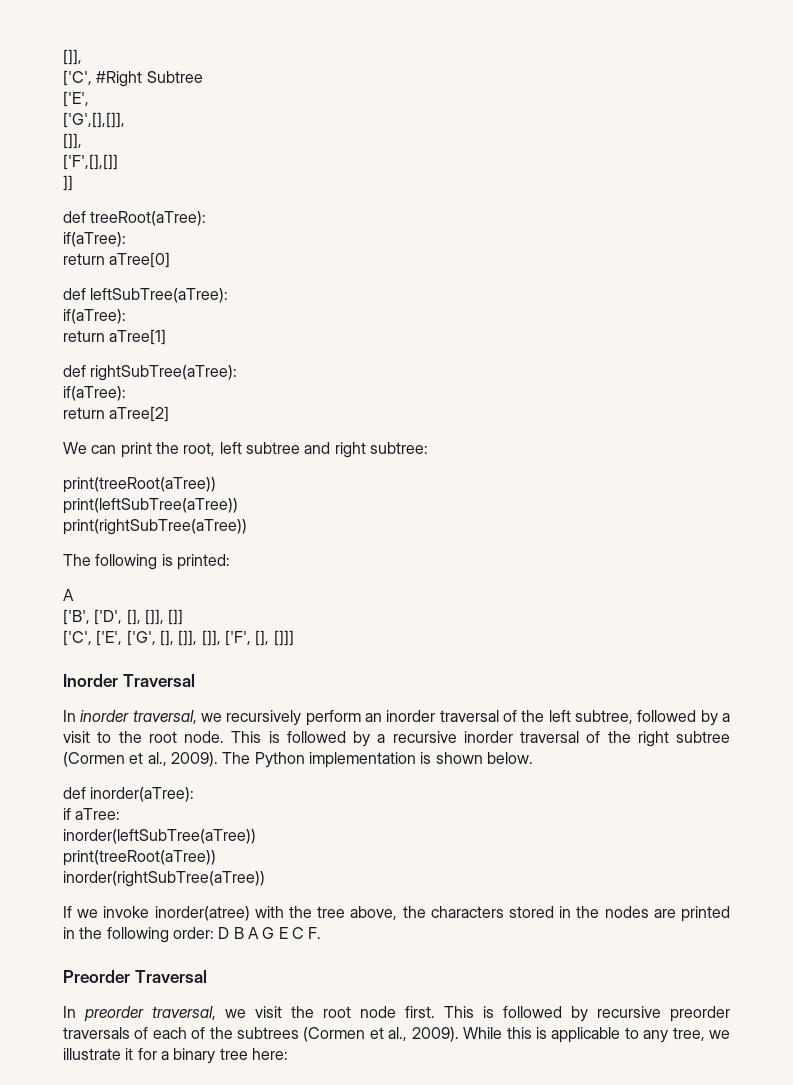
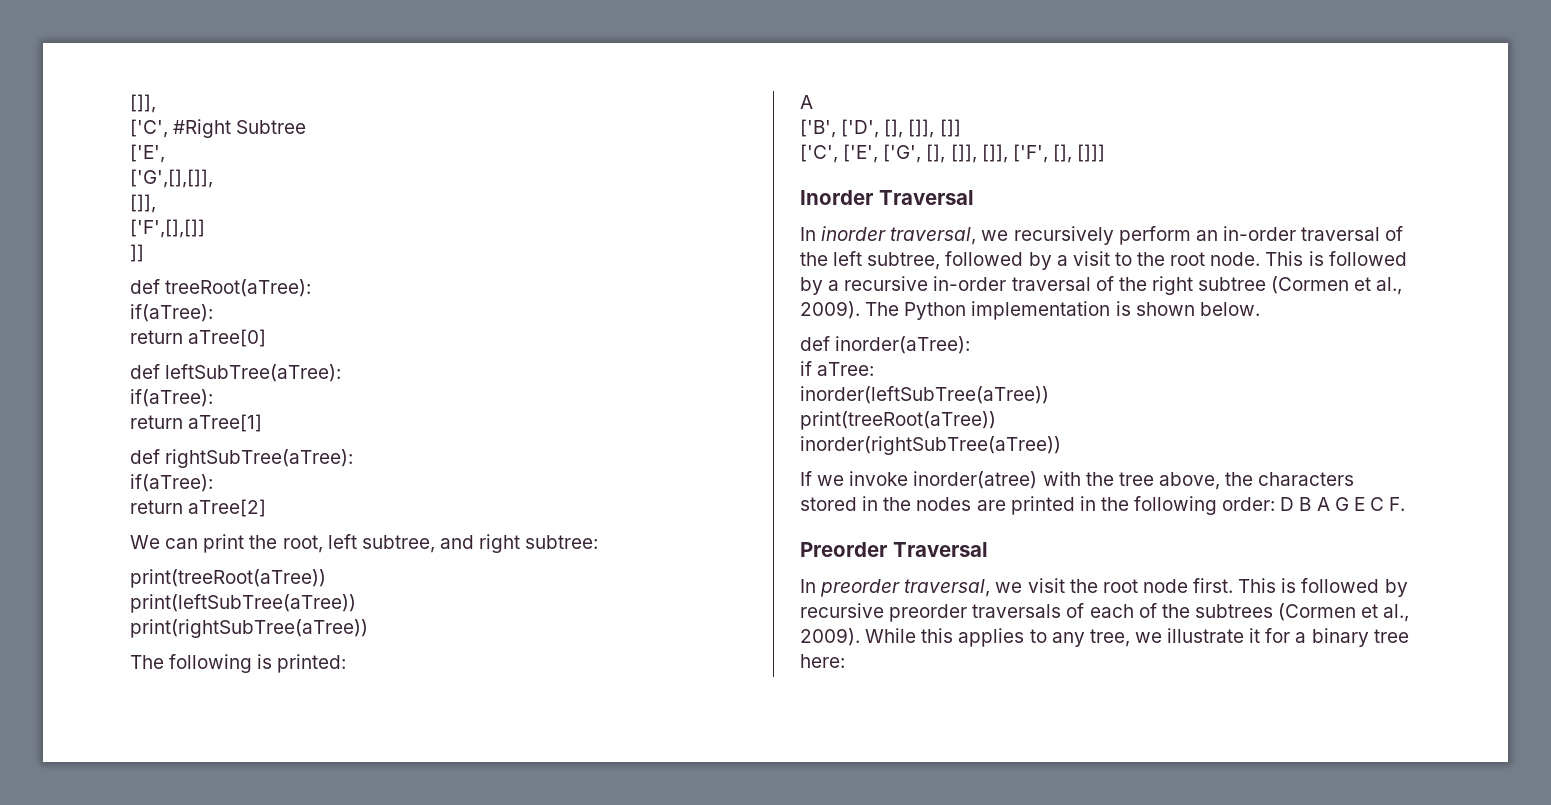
[245,442,300,454] subtree -> [361,535,435,553] subtree,
[386,710,436,722] inorder -> [1222,226,1296,241] in-order
[463,731,513,743] inorder -> [933,276,1007,291] in-order
[535,1027,621,1043] is applicable -> [958,628,1025,647] applies

